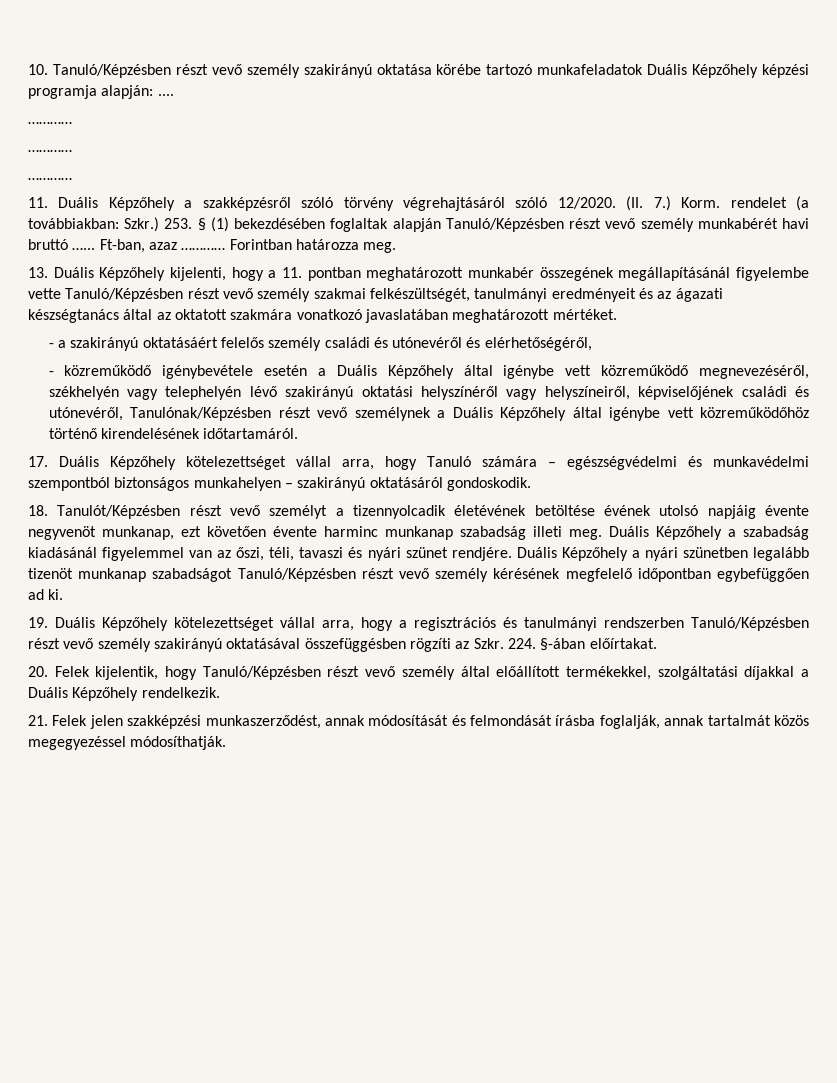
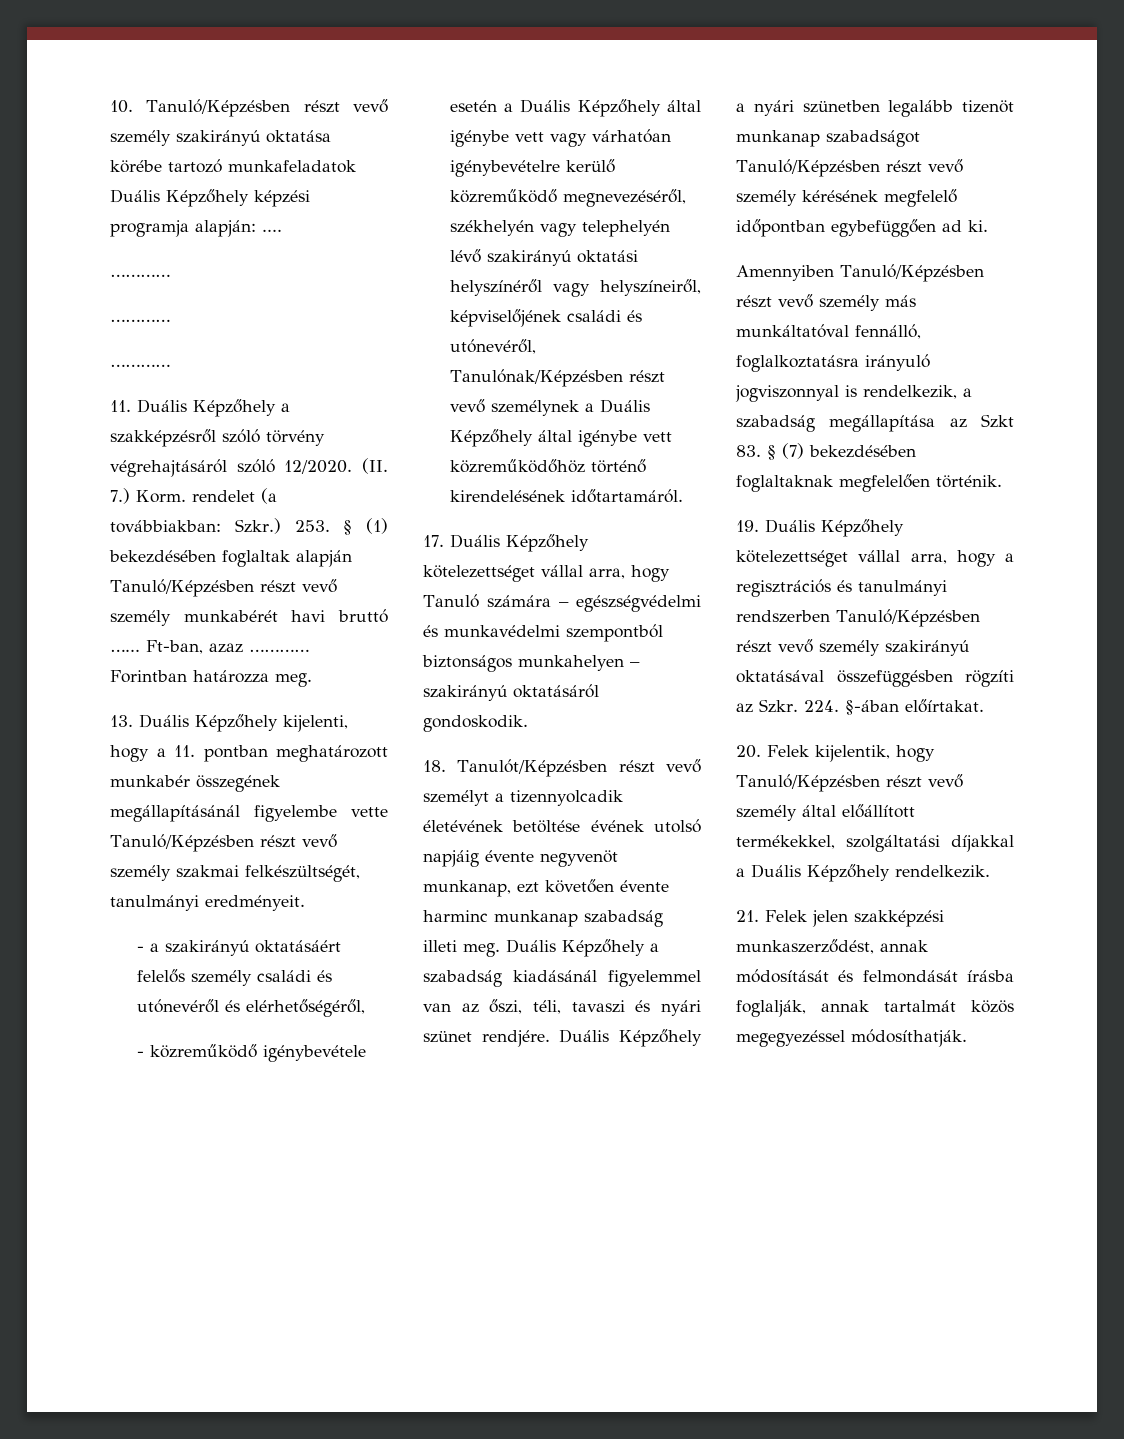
[551,288,723,302] [28,309,617,323] eredményeit és az ágazati készségtanács által az oktatott szakmára vonatkozó javaslatában meghatározott mértéket. -> [205,895,305,911] eredményeit.
(592, 370) none -> [549,129,671,147] [449,159,615,177] vagy várhatóan igénybevételre kerülő
(64, 594) none -> [736,264,984,282] [736,294,916,311] [736,324,921,339] [736,354,930,372] [735,385,972,402] [736,414,1014,432] [736,443,916,460] [736,474,1002,492] // Amennyiben Tanuló/Képzésben részt vevő személy más munkáltatóval fennálló, foglalkoztatásra irányuló jogviszonnyal is rendelkezik, a szabadság megállapítása az Szkt 83. § (7) bekezdésében foglaltaknak megfelelően történik.

